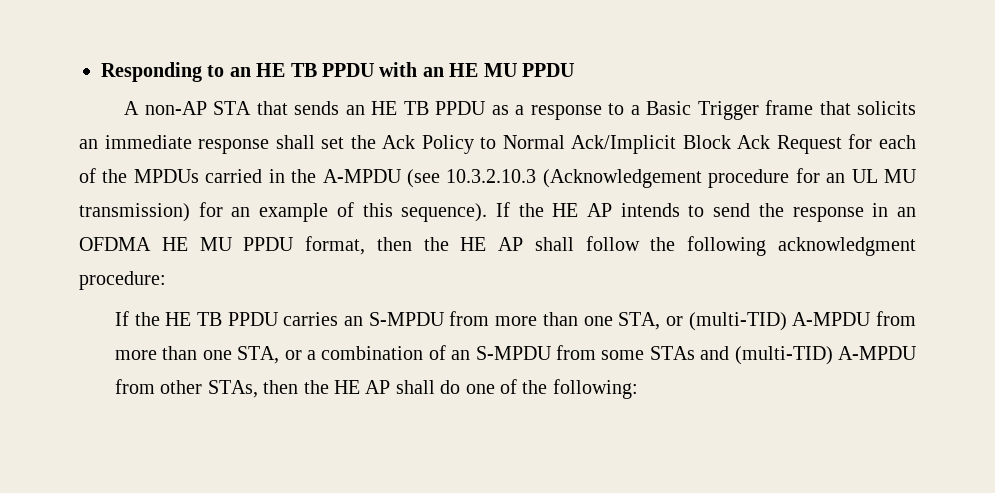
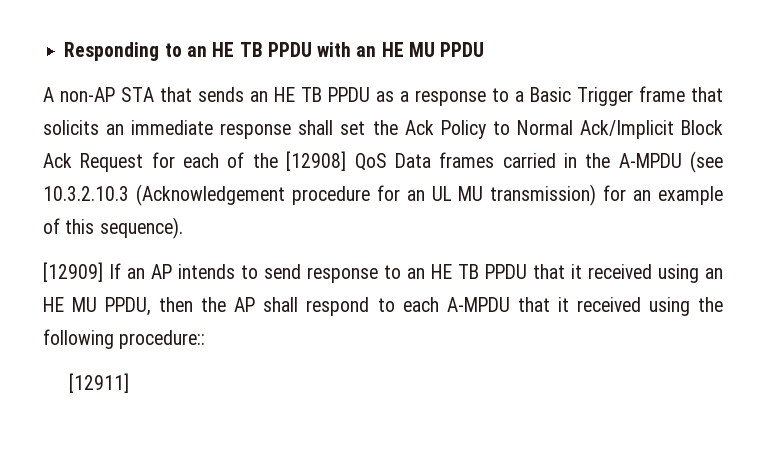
[133,169,199,183] MPDUs -> [286,151,495,171] [12908] QoS Data frames
[495,202,579,217] If the HE -> [43,262,145,282] // [12909] If an
[758,203,917,222] [79,236,916,256] [79,271,166,290] [114,311,917,331] [114,345,917,365] [114,379,638,399] the response in an OFDMA HE MU PPDU format, then the HE AP shall follow the following acknowledgment procedure: // If the HE TB PPDU carries an S-MPDU from more than one STA, or (multi-TID) A-MPDU from more than one STA, or a combination of an S-MPDU from some STAs and (multi-TID) A-MPDU from other STAs, then the HE AP shall do one of the following: -> [307,264,723,283] [43,297,724,316] [43,329,206,349] [69,373,130,393] response to an HE TB PPDU that it received using an HE MU PPDU, then the AP shall respond to each A-MPDU that it received using the following procedure:: // [12911]

